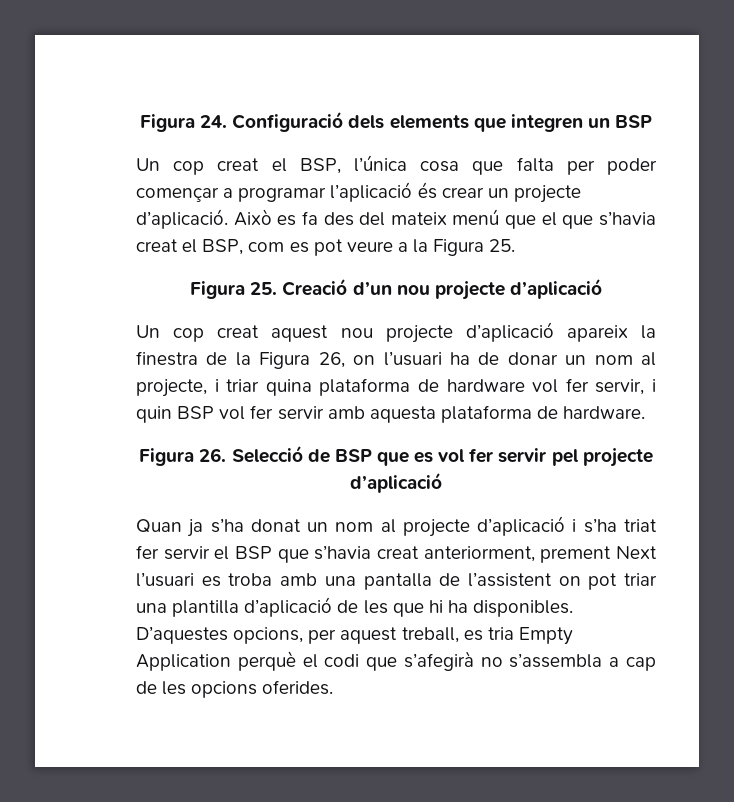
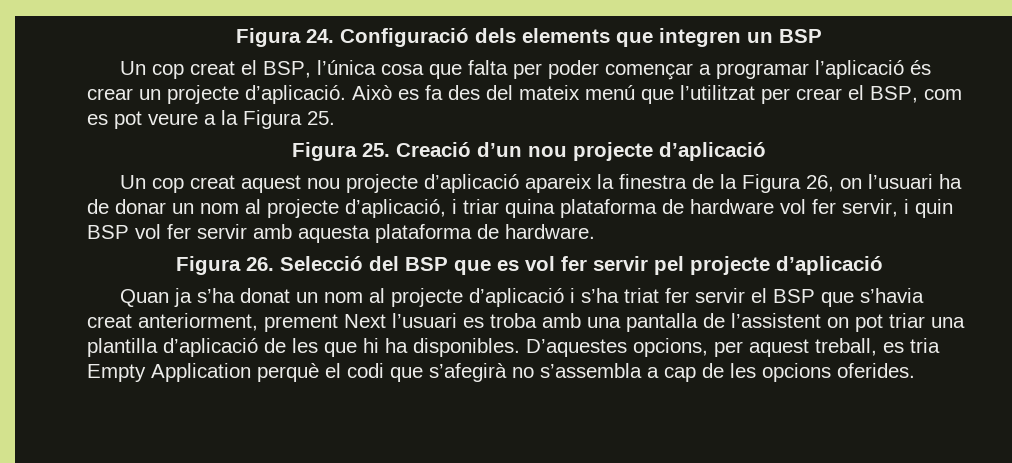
[541,211,656,229] [136,239,178,252] el que s’havia creat -> [680,85,842,104] l’utilitzat per crear
[136,379,207,397] projecte, -> [267,199,446,218] projecte d’aplicació,
[307,449,330,463] de -> [368,256,399,271] del

